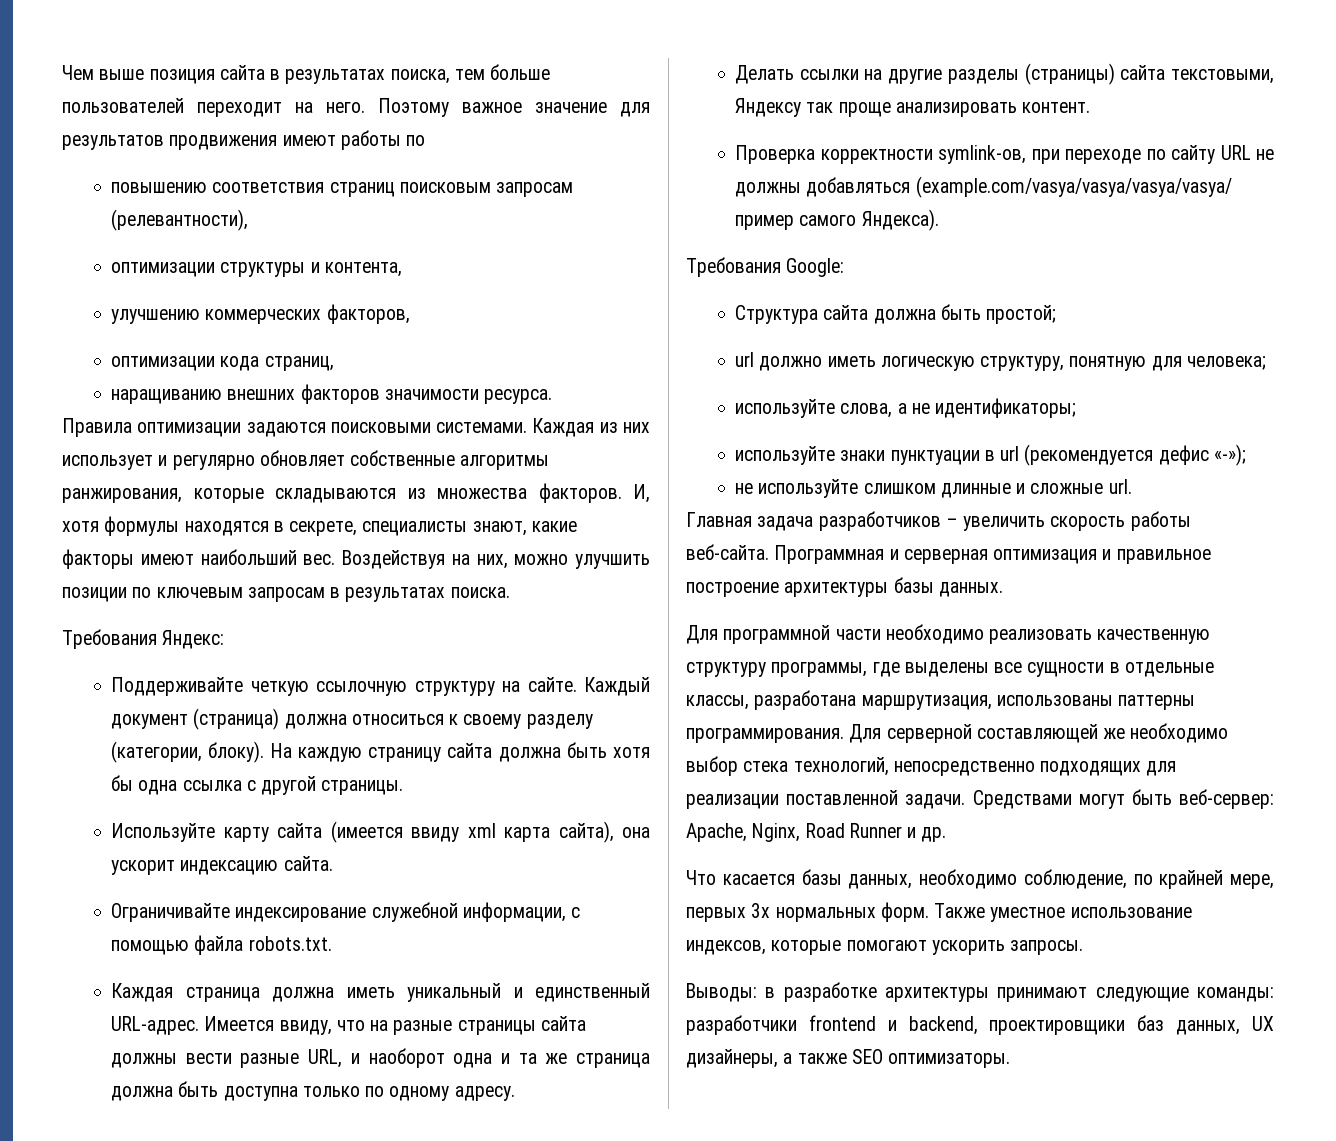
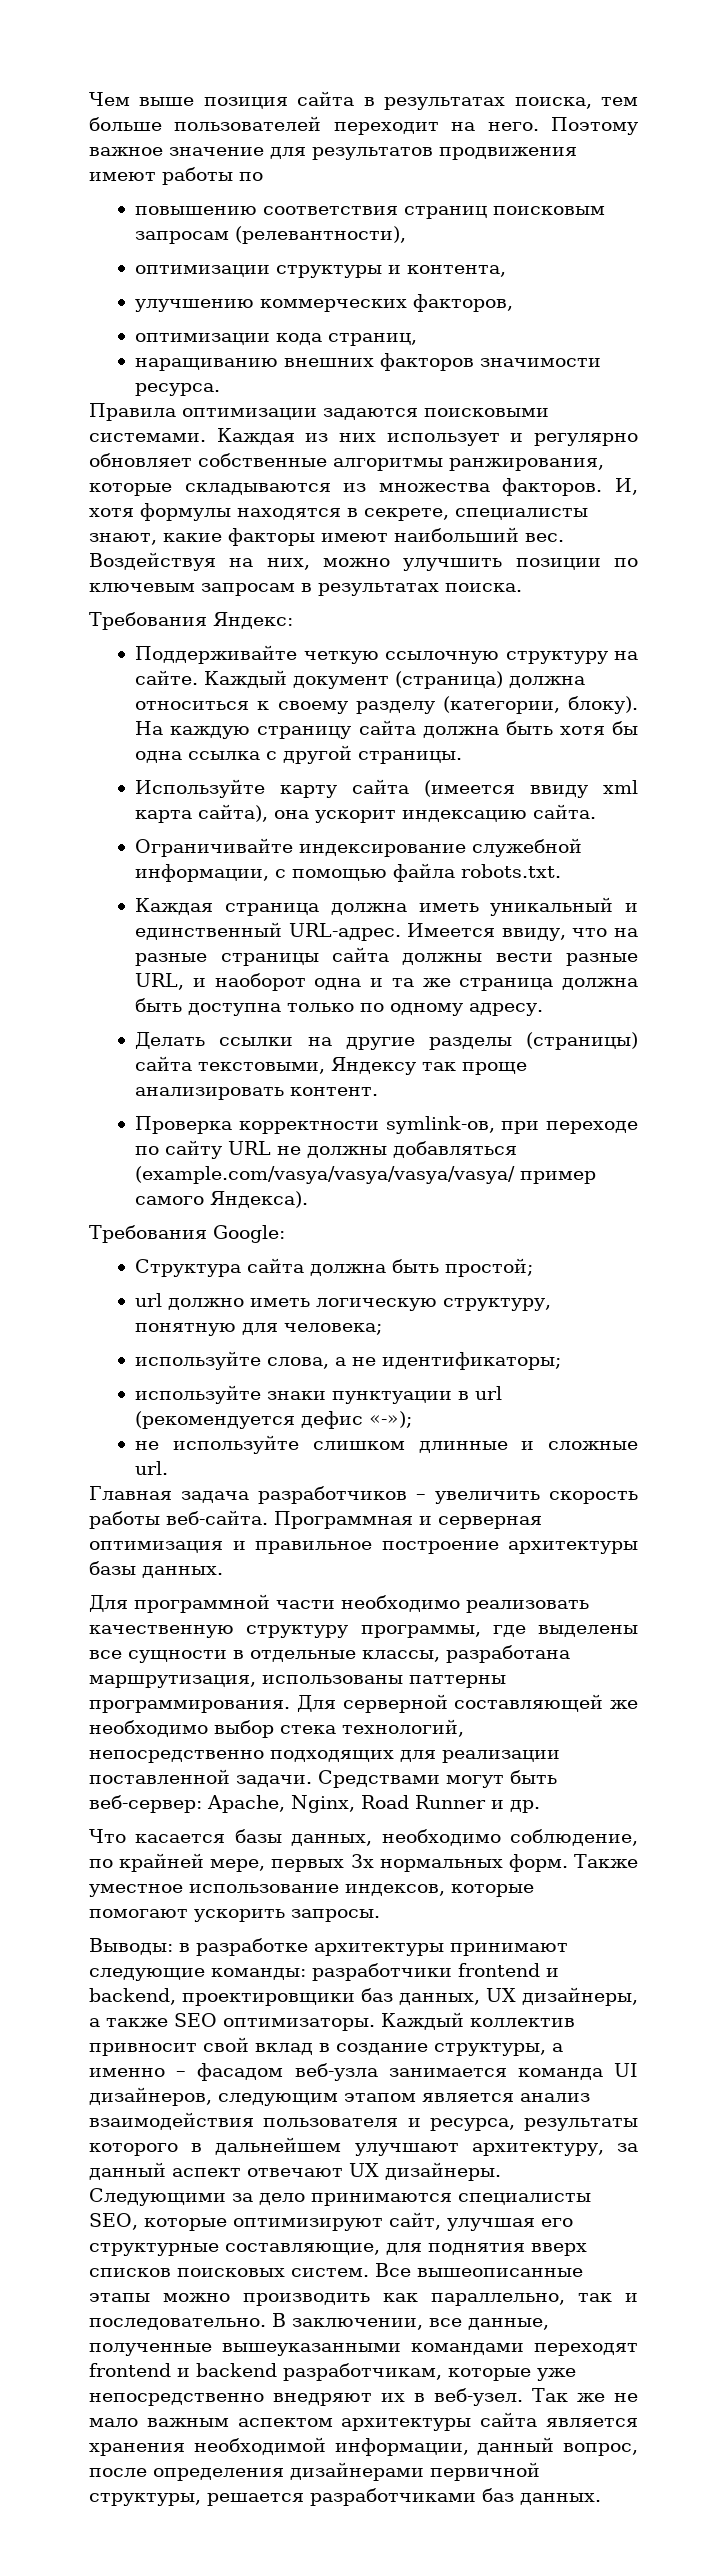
(1011, 1060) none -> [381,2012,575,2030] [89,2037,563,2056] [89,2063,638,2081] [89,2087,590,2106] [89,2112,638,2131] [89,2137,638,2156] [89,2162,501,2181] [89,2188,591,2206] [89,2212,573,2231] [89,2243,587,2256] [89,2263,583,2277] [89,2293,638,2306] [89,2313,549,2330] [89,2343,638,2356] [89,2363,576,2381] [89,2388,638,2406] [89,2412,638,2431] [89,2437,638,2456] [89,2462,540,2481] [89,2488,601,2506] Каждый коллектив привносит свой вклад в создание структуры, а именно – фасадом веб-узла занимается команда UI дизайнеров, следующим этапом является анализ взаимодействия пользователя и ресурса, результаты которого в дальнейшем улучшают архитектуру, за данный аспект отвечают UX дизайнеры. Следующими за дело принимаются специалисты SEO, которые оптимизируют сайт, улучшая его структурные составляющие, для поднятия вверх списков поисковых систем. Все вышеописанные этапы можно производить как параллельно, так и последовательно. В заключении, все данные, полученные вышеуказанными командами переходят frontend и backend разработчикам, которые уже непосредственно внедряют их в веб-узел. Так же не мало важным аспектом архитектуры сайта является хранения необходимой информации, данный вопрос, после определения дизайнерами первичной структуры, решается разработчиками баз данных.

